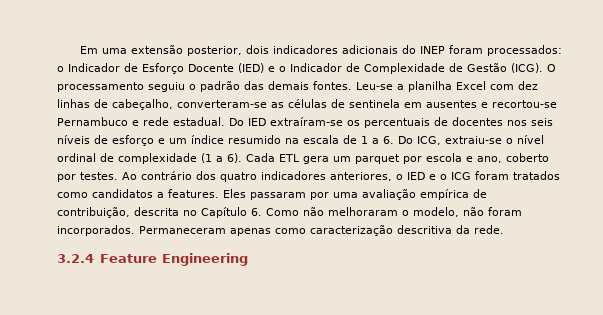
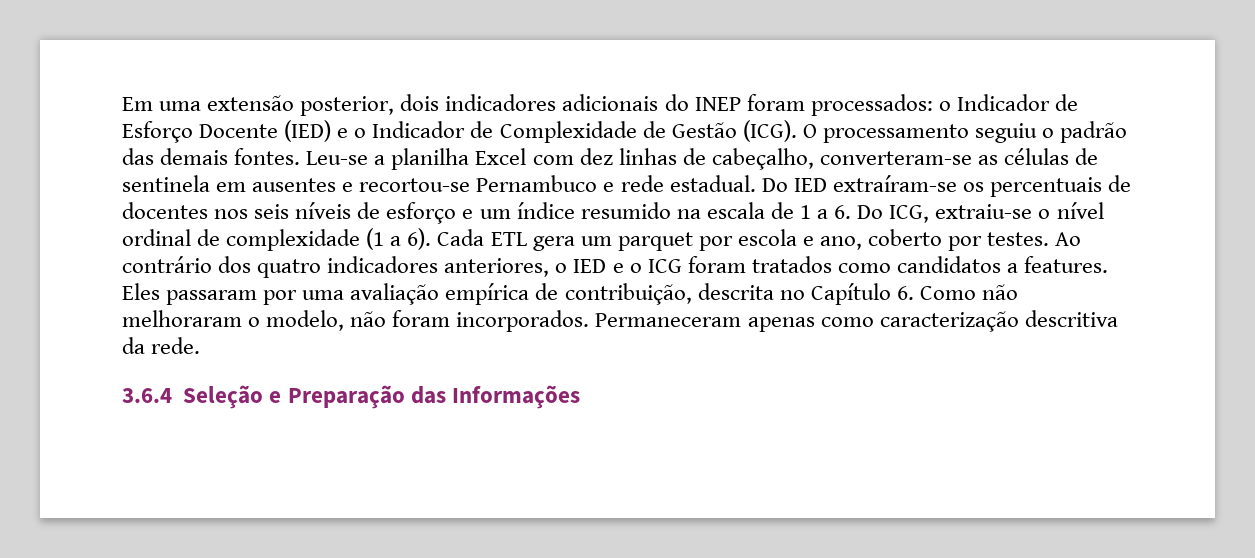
[57,253,248,266] 3.2.4 Feature Engineering -> [122,385,581,409] 3.6.4 Seleção e Preparação das Informações

